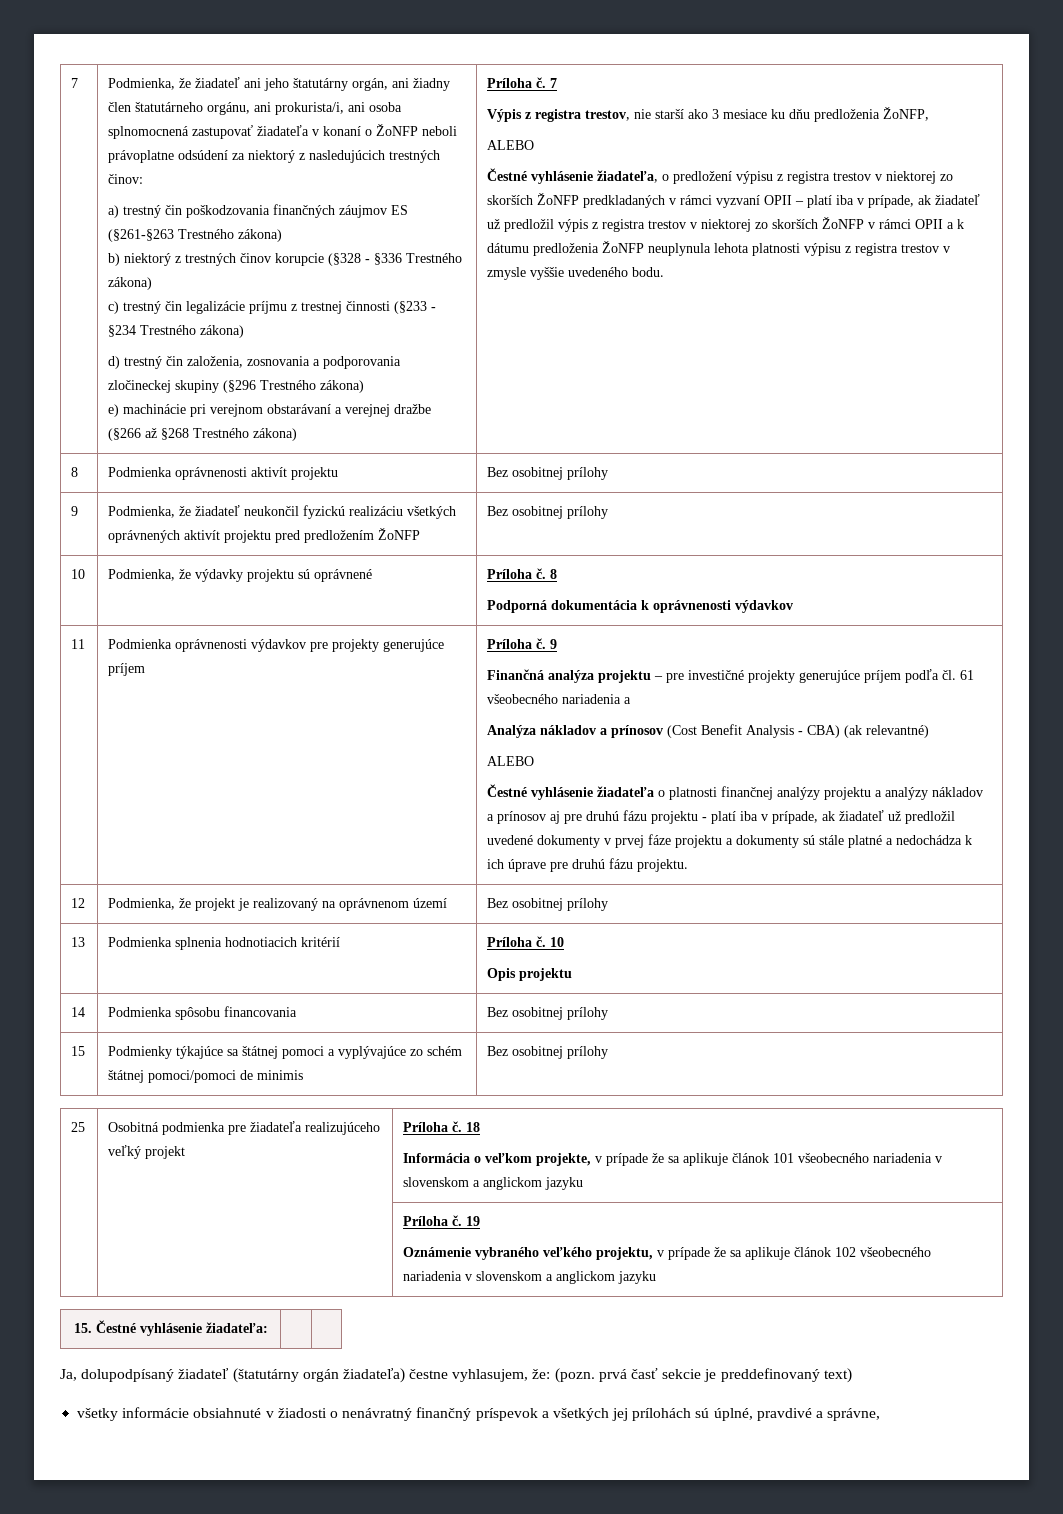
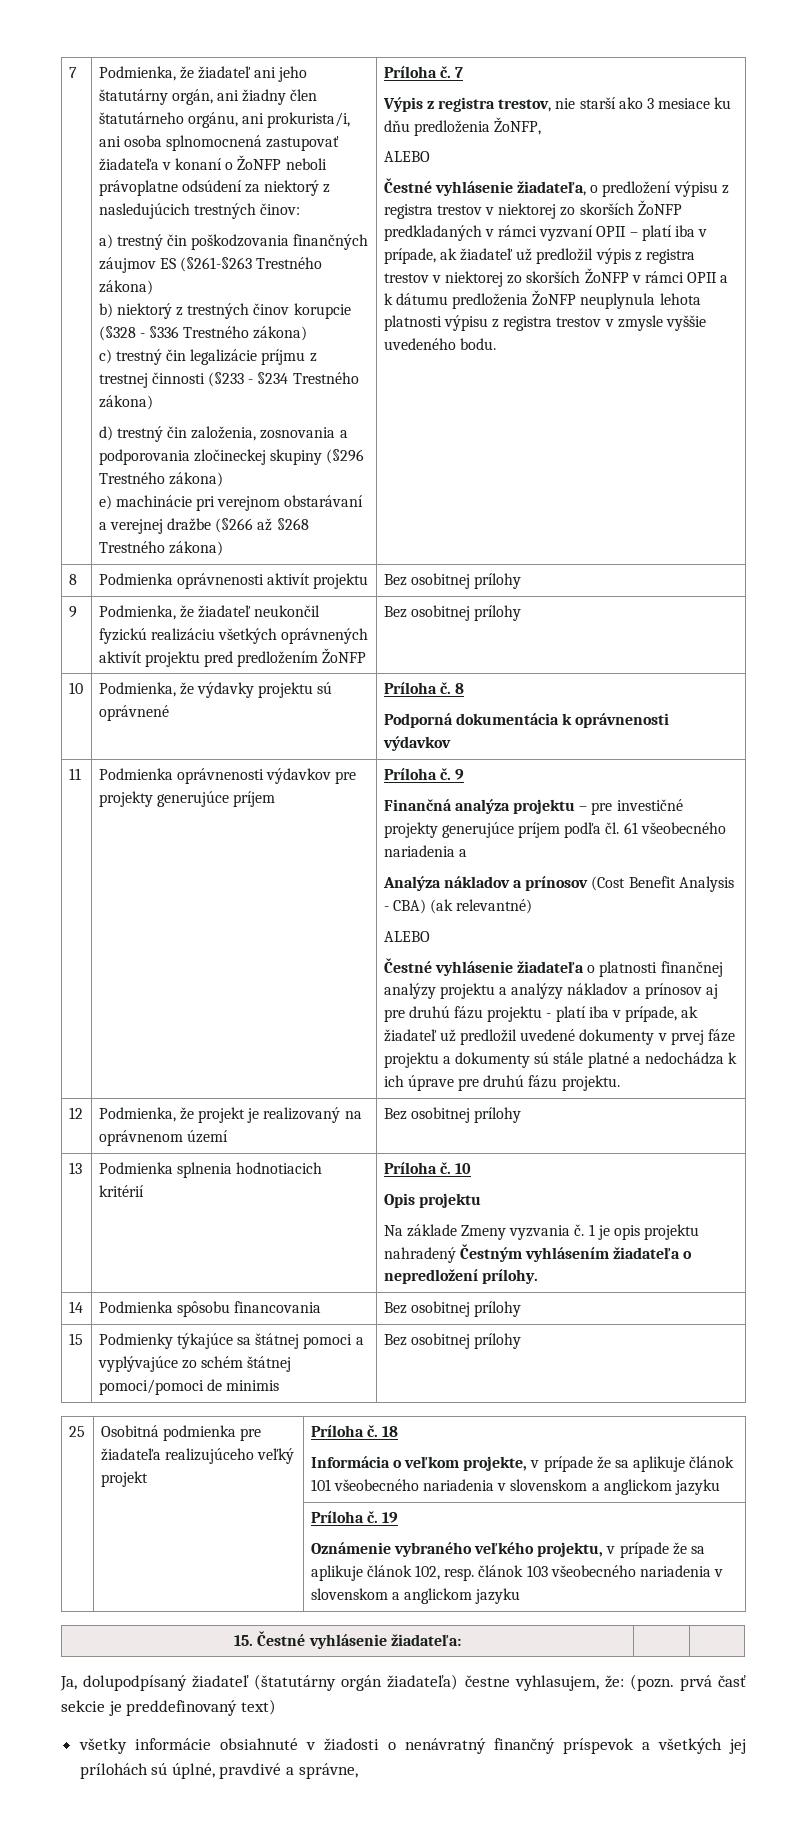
(573, 974) none -> [383,1224,700,1240] [383,1244,693,1263] [383,1269,538,1284] // Na základe Zmeny vyzvania č. 1 je opis projektu nahradený Čestným vyhlásením žiadateľa o nepredložení prílohy.
[835,1247,857,1257] 102 -> [415,1565,548,1581] 102, resp. článok 103

